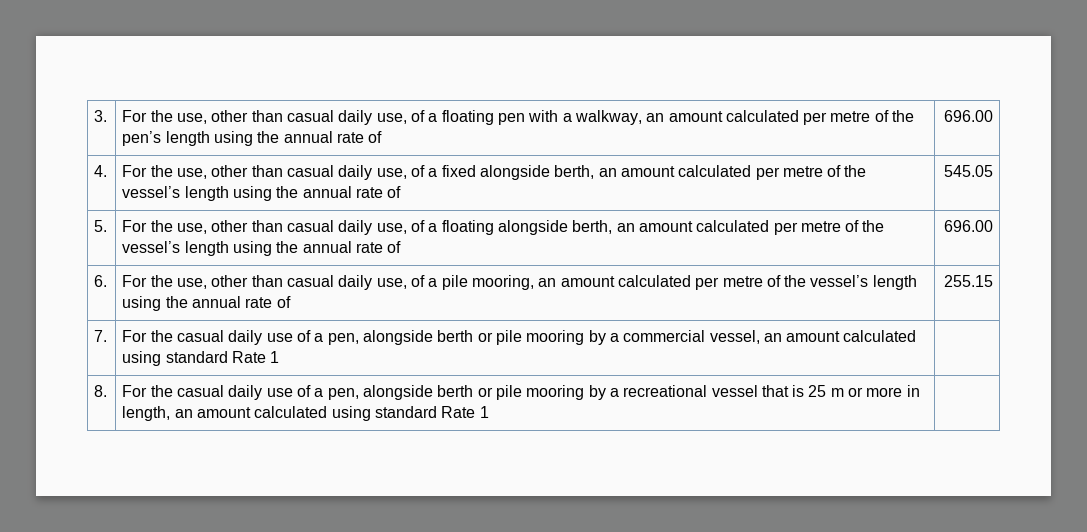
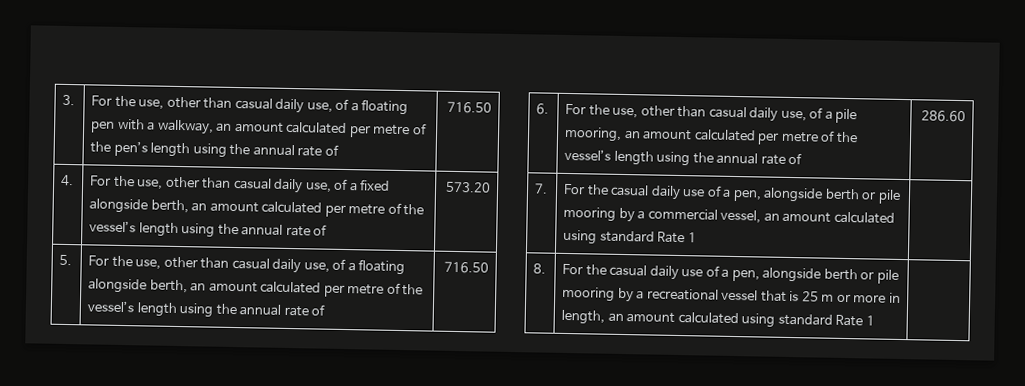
[943,110,993,122] 696.00 -> [446,101,492,114] 716.50
[943,165,993,177] 545.05 -> [445,181,491,193] 573.20
[943,220,993,232] 696.00 -> [443,261,489,274] 716.50
[943,275,993,287] 255.15 -> [920,110,966,123] 286.60

